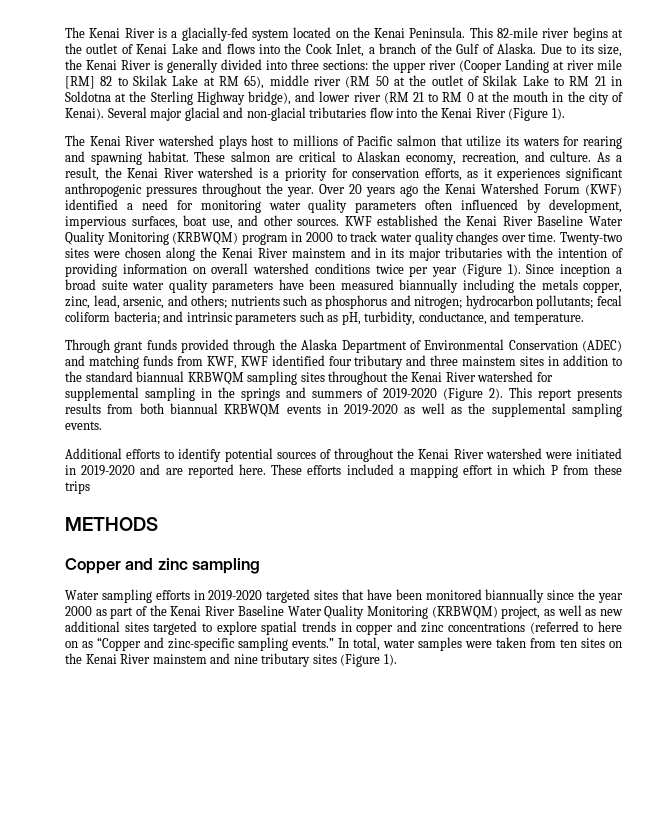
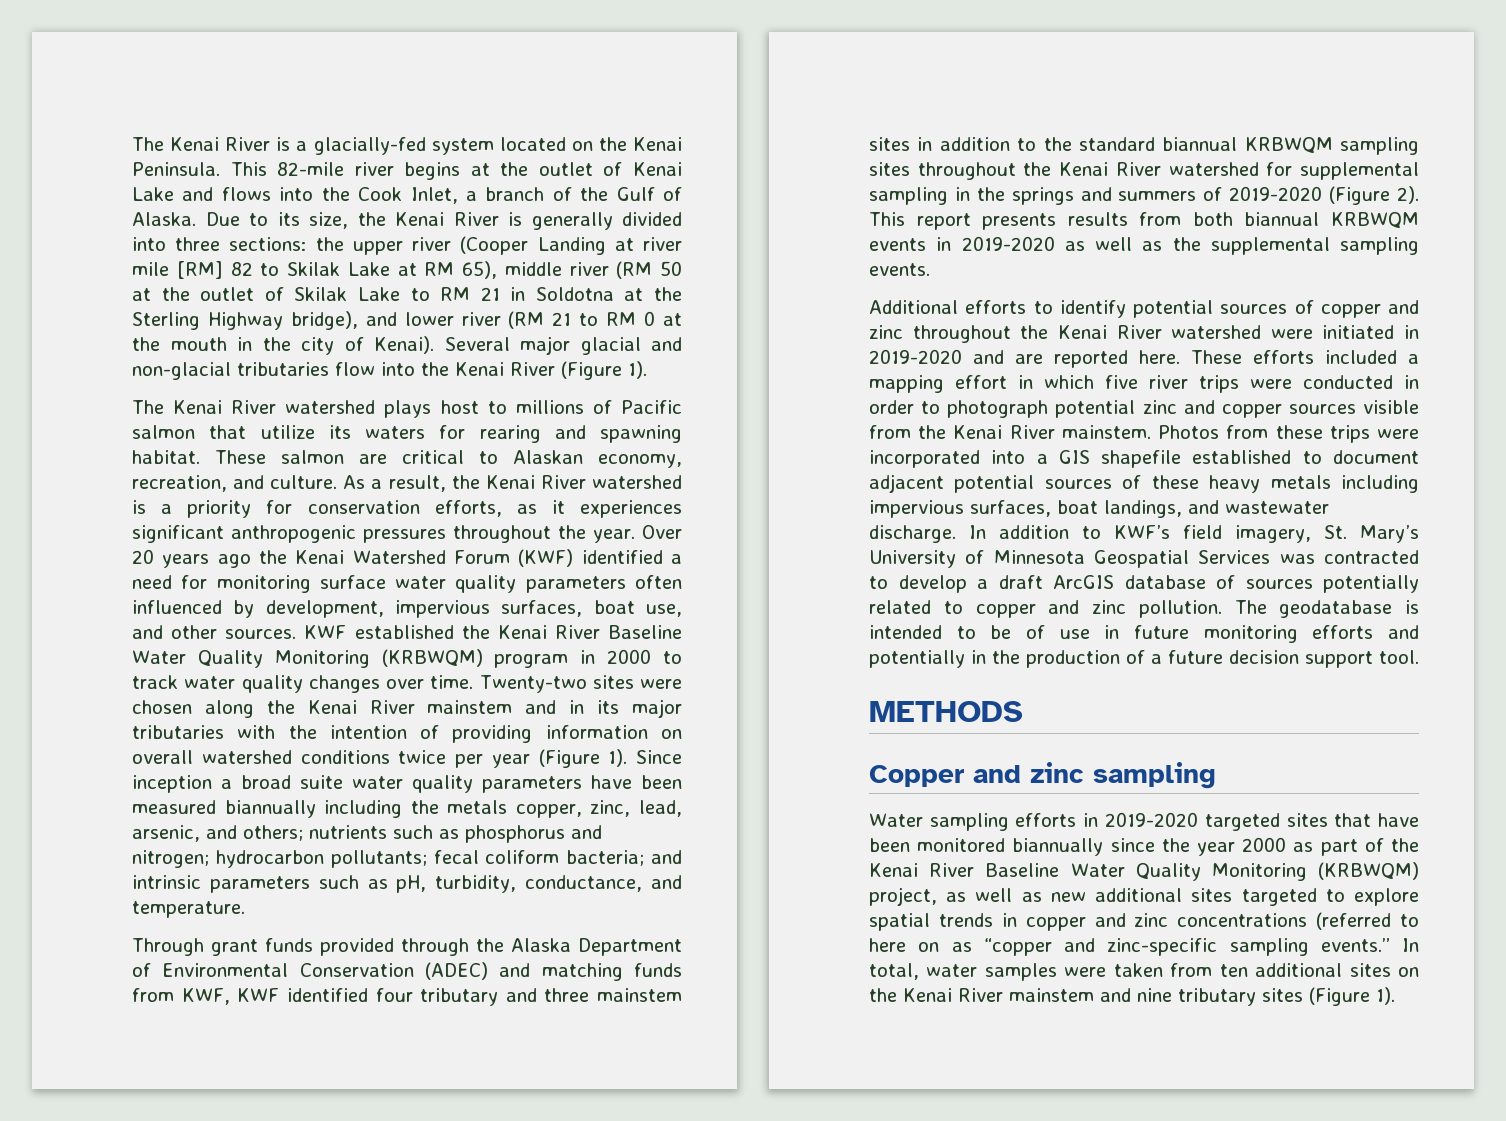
(261, 206) none -> [319,575,386,589] surface
(331, 454) none -> [1320,300,1419,318] [869,325,903,339] copper and zinc
[550,464,622,475] [65,481,90,494] P from these trips -> [1105,375,1419,393] [869,400,1419,418] [869,425,1419,443] [869,450,1419,468] [869,474,1419,493] [869,500,1329,518] [869,525,1419,543] [869,550,1419,568] [869,575,1419,593] [869,600,1419,618] [869,625,1419,643] [869,650,1419,668] five river trips were conducted in order to photograph potential zinc and copper sources visible from the Kenai River mainstem. Photos from these trips were incorporated into a GIS shapefile established to document adjacent potential sources of these heavy metals including impervious surfaces, boat landings, and wastewater discharge. In addition to KWF’s field imagery, St. Mary’s University of Minnesota Geospatial Services was contracted to develop a draft ArcGIS database of sources potentially related to copper and zinc pollution. The geodatabase is intended to be of use in future monitoring efforts and potentially in the production of a future decision support tool.
[97,637,141,651] “Copper -> [983,938,1052,956] “copper
(577, 643) none -> [1255,963,1343,977] additional

